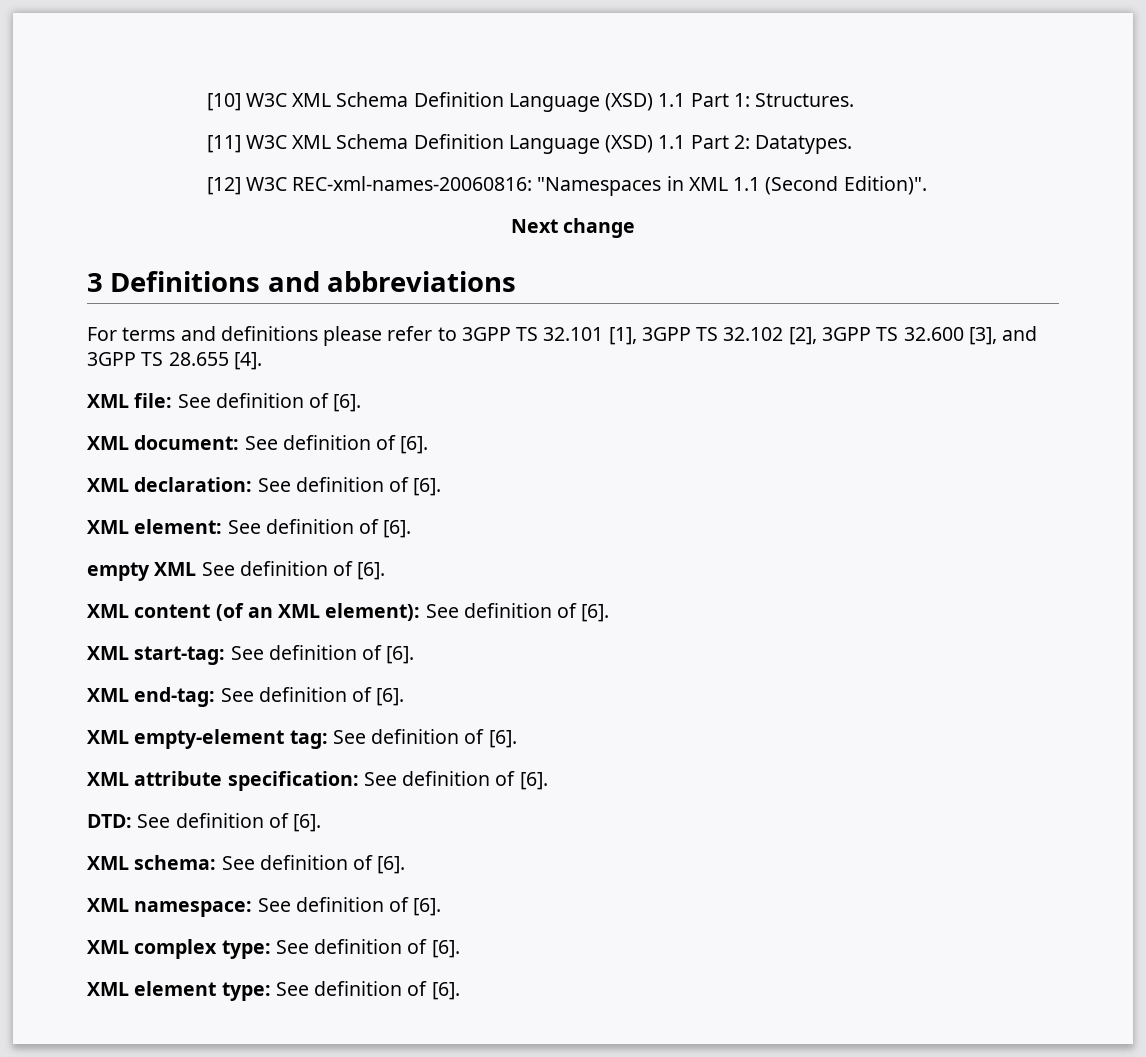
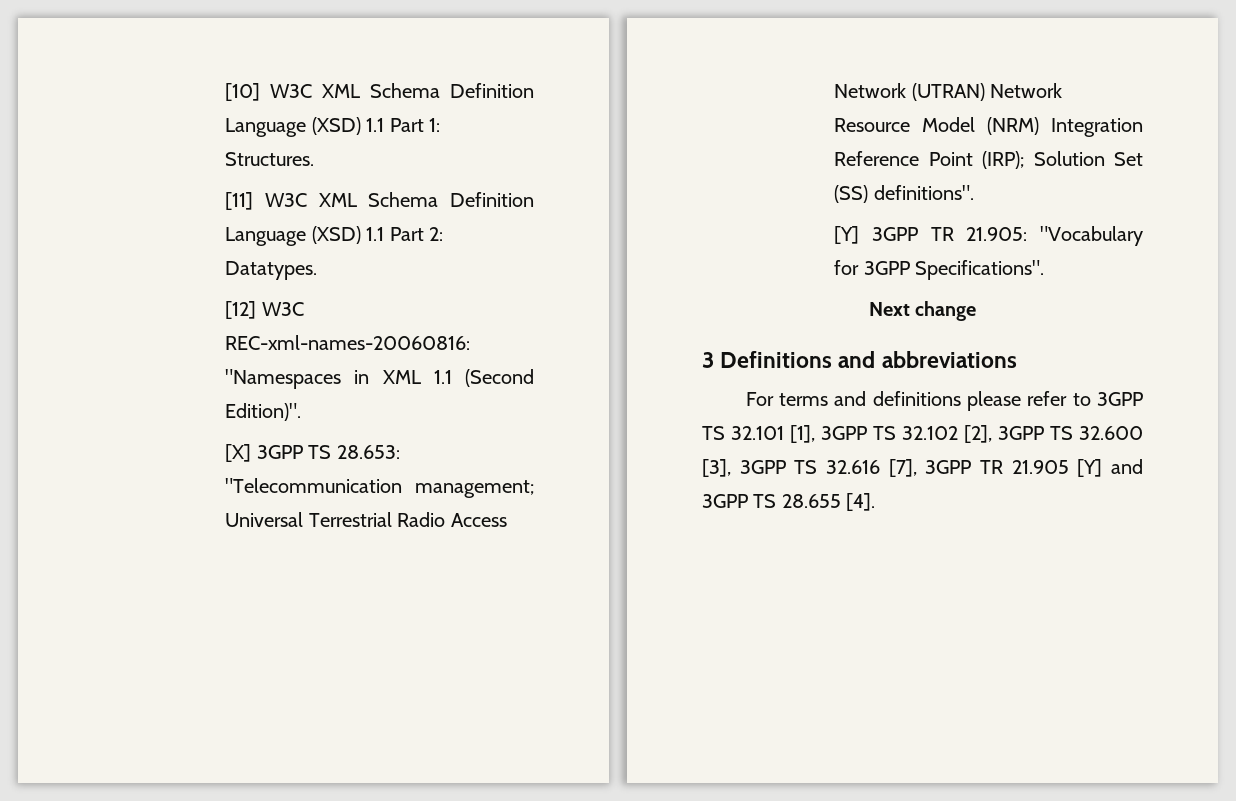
(927, 185) none -> [225,444,400,462] [225,478,534,498] [225,512,507,527] [834,83,1063,101] [834,117,1143,137] [834,151,1143,169] [834,185,974,203] [834,226,1144,246] [834,260,1045,280] // [X] 3GPP TS 28.653: "Telecommunication management; Universal Terrestrial Radio Access Network (UTRAN) Network Resource Model (NRM) Integration Reference Point (IRP); Solution Set (SS) definitions". // [Y] 3GPP TR 21.905: "Vocabulary for 3GPP Specifications".
(997, 336) none -> [739,459,1103,477] 3GPP TS 32.616 [7], 3GPP TR 21.905 [Y]
[87,393,362,412] [87,435,429,454] [87,477,442,496] [87,519,412,538] [87,561,386,581] [87,603,610,622] [87,645,415,665] [87,687,405,707] [87,729,517,749] [87,771,548,791] [87,813,322,832] [87,855,406,874] [87,897,442,917] [87,939,460,959] [87,981,460,1001] // XML file: See definition of [6]. // XML document: See definition of [6]. // XML declaration: See definition of [6]. // XML element: See definition of [6]. // empty XML See definition of [6]. // XML content (of an XML element): See definition of [6]. // XML start-tag: See definition of [6]. // XML end-tag: See definition of [6]. // XML empty-element tag: See definition of [6]. // XML attribute specification: See definition of [6]. // DTD: See definition of [6]. // XML schema: See definition of [6]. // XML namespace: See definition of [6]. // XML complex type: See definition of [6]. // XML element type: See definition of [6]. -> (876, 502) none

